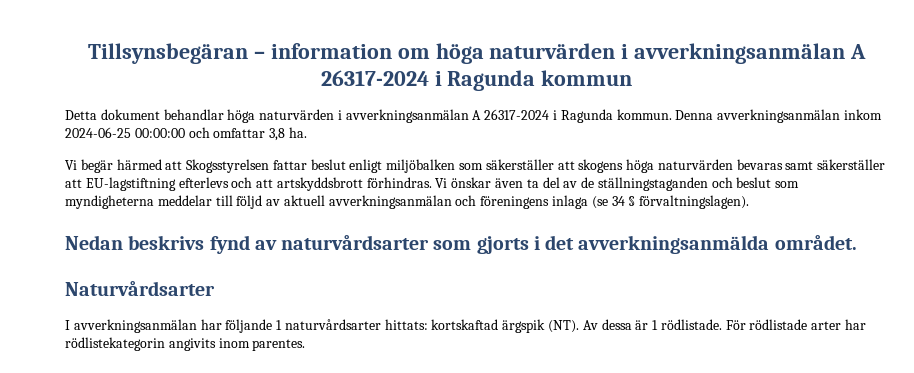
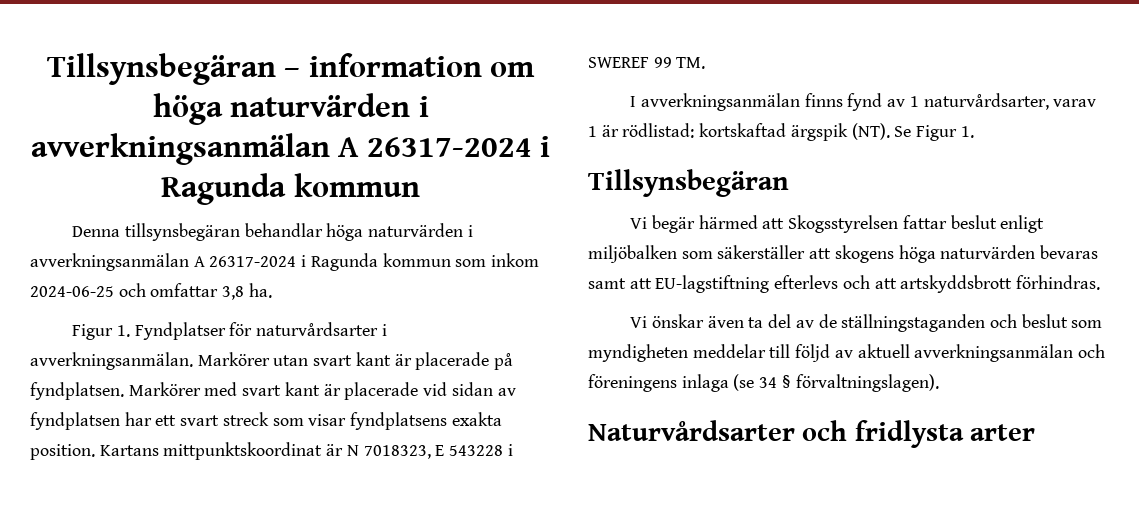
[65,109,160,120] Detta dokument -> [72,223,240,241] Denna tillsynsbegäran
[616,109,841,123] kommun. Denna avverkningsanmälan -> [382,253,487,267] kommun som
[134,128,185,138] 00:00:00 -> (114, 291) none
(307, 132) none -> [72,322,387,340] [30,352,514,370] [30,382,516,400] [30,412,502,430] [30,442,513,460] [588,57,706,69] [630,93,1097,111] [588,123,974,141] [588,169,789,197] // Figur 1. Fyndplatser för naturvårdsarter i avverkningsanmälan. Markörer utan svart kant är placerade på fyndplatsen. Markörer med svart kant är placerade vid sidan av fyndplatsen har ett svart streck som visar fyndplatsens exakta position. Kartans mittpunktskoordinat är N 7018323, E 543228 i SWEREF 99 TM. // I avverkningsanmälan finns fynd av 1 naturvårdsarter, varav 1 är rödlistad: kortskaftad ärgspik (NT). Se Figur 1. // Tillsynsbegäran
[817,159,886,170] säkerställer -> (626, 283) none
(432, 182) none -> (1101, 282) //
[65,195,154,209] myndigheterna -> [588,344,688,362] myndigheten
[65,235,857,254] [65,281,215,296] [65,319,867,333] [65,337,306,351] Nedan beskrivs fynd av naturvårdsarter som gjorts i det avverkningsanmälda området. // Naturvårdsarter // I avverkningsanmälan har följande 1 naturvårdsarter hittats: kortskaftad ärgspik (NT). Av dessa är 1 rödlistade. För rödlistade arter har rödlistekategorin angivits inom parentes. -> [588,420,1036,448] Naturvårdsarter och fridlysta arter

